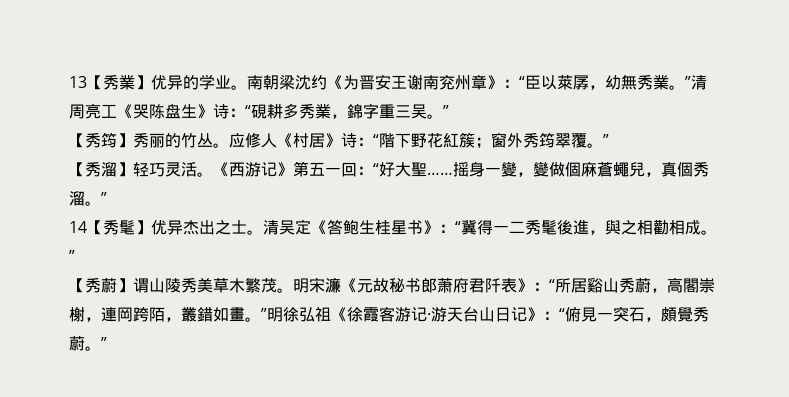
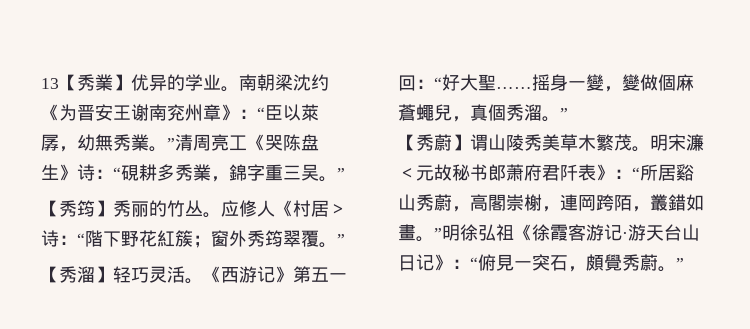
[325,133,341,148] 》 -> [329,204,347,215] ＞
[69,219,717,235] [69,250,75,262] // 14【秀髦】优异杰出之士。清吴定《答鲍生桂星书》：“冀得一二秀髦後進，與之相勸相成。” -> (568, 113) none
[341,278,357,293] 《 -> [398,168,416,179] ＜

